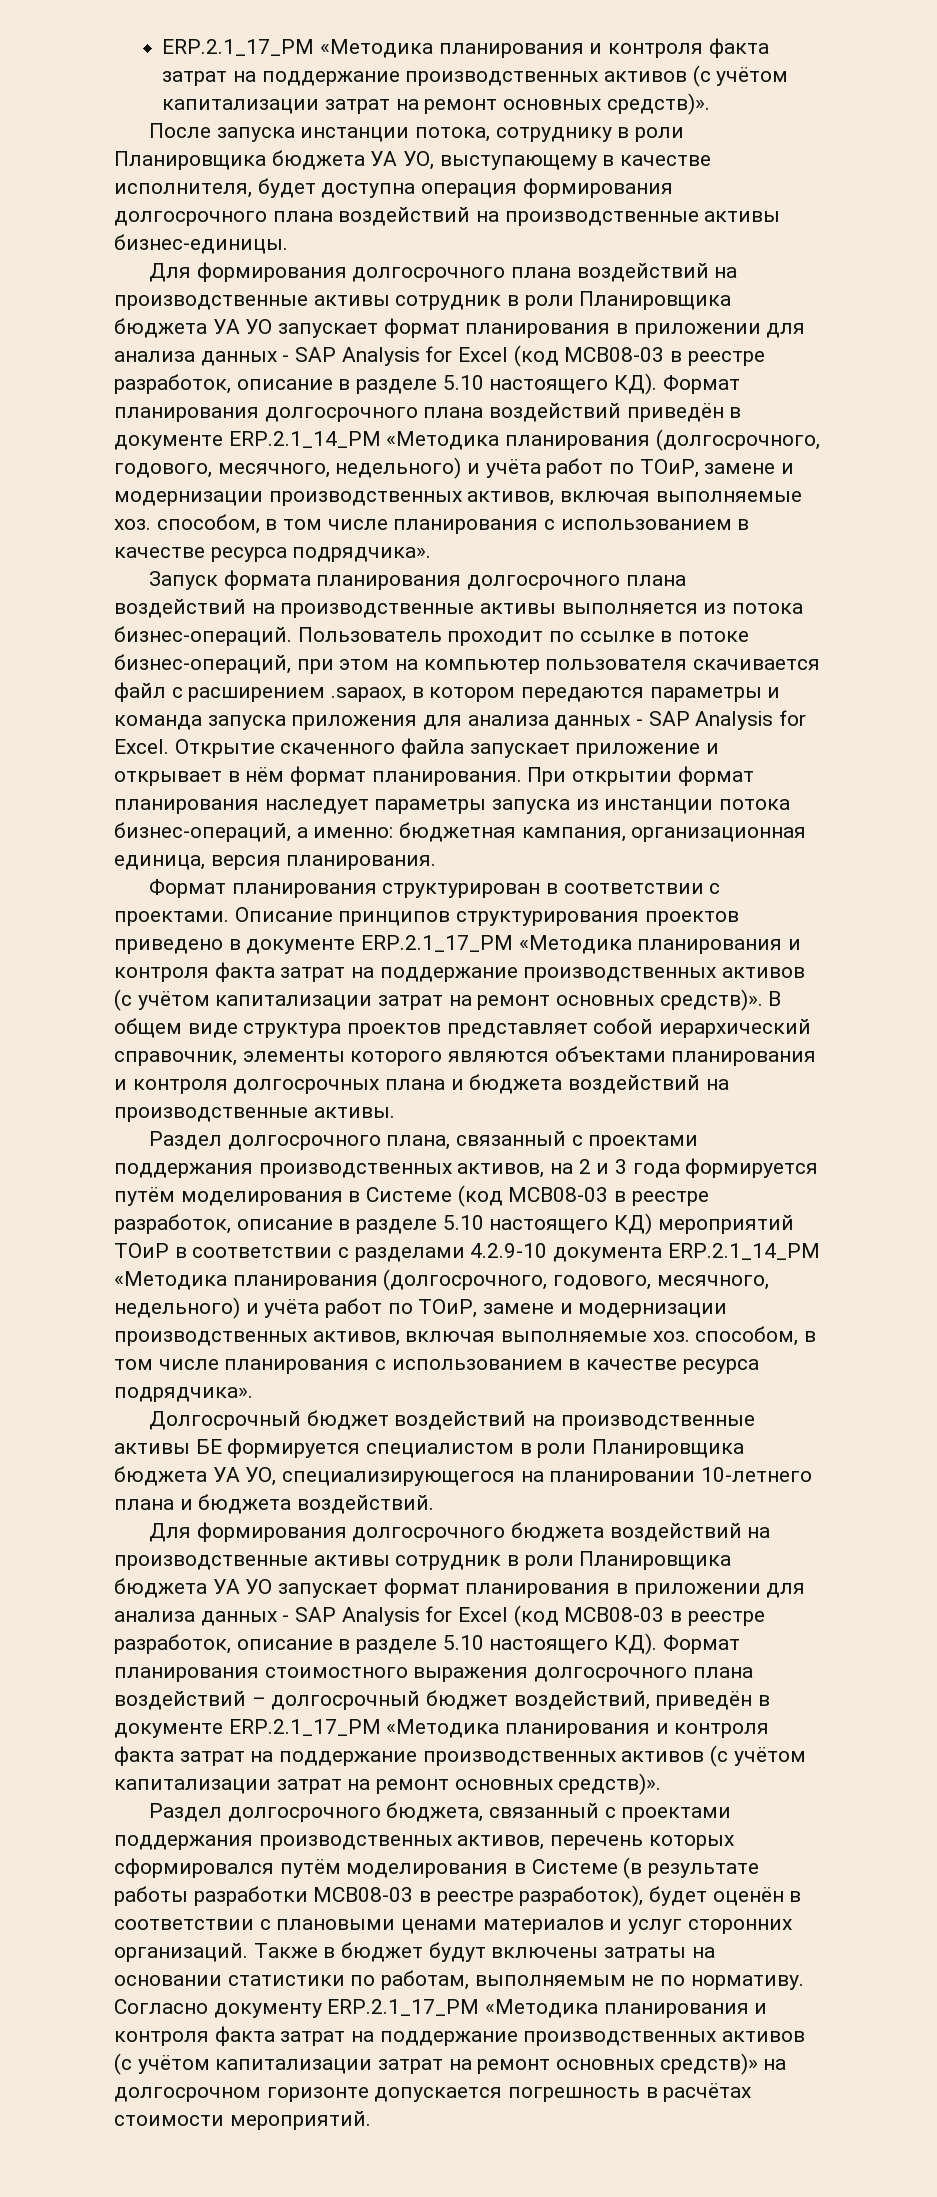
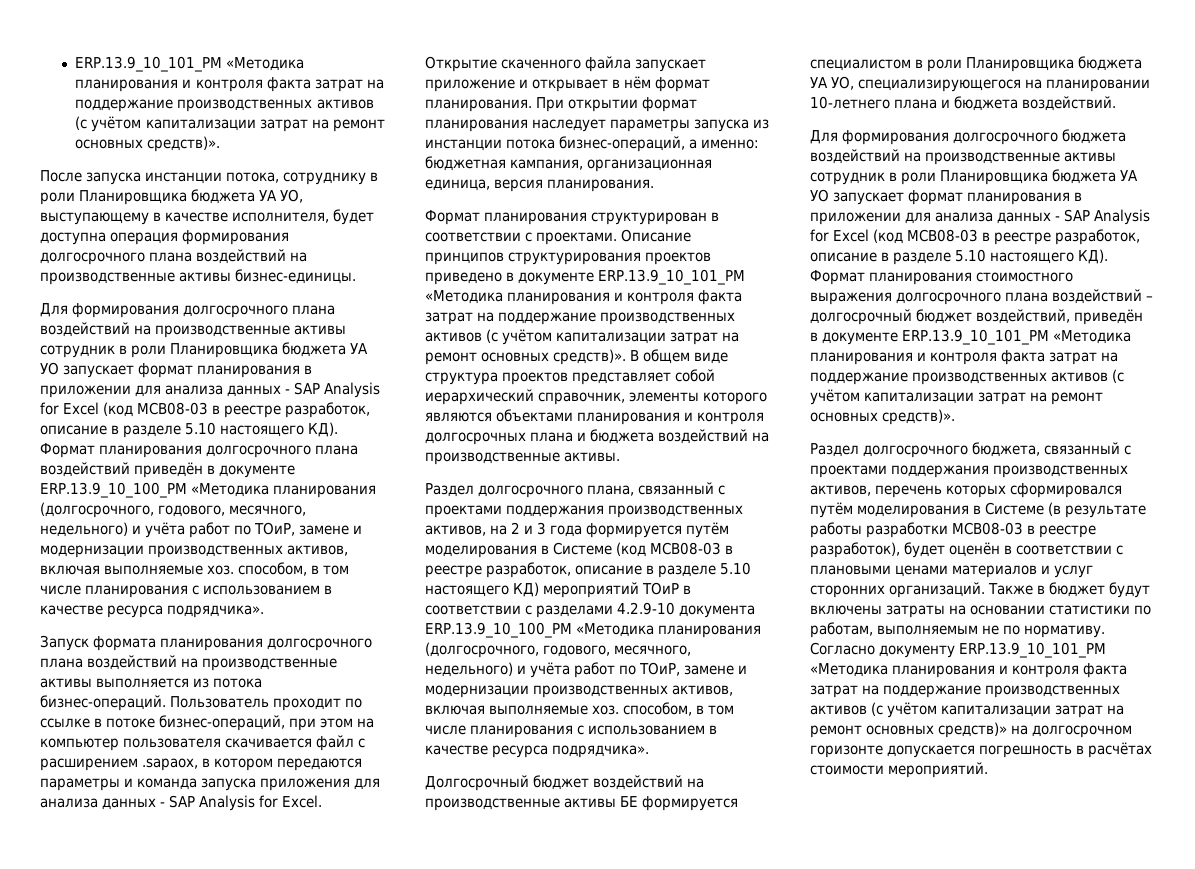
[162,39,315,56] ERP.2.1_17_PM -> [75,56,223,72] ERP.13.9_10_101_PM
[228,431,381,448] ERP.2.1_14_PM -> [40,482,187,498] ERP.13.9_10_100_PM
[361,935,514,952] ERP.2.1_17_PM -> [598,269,746,285] ERP.13.9_10_101_PM
[667,1243,820,1260] ERP.2.1_14_PM -> [425,622,572,638] ERP.13.9_10_100_PM
[228,1719,381,1736] ERP.2.1_17_PM -> [902,329,1050,345] ERP.13.9_10_101_PM
[327,1999,480,2016] ERP.2.1_17_PM -> [959,642,1107,658] ERP.13.9_10_101_PM

